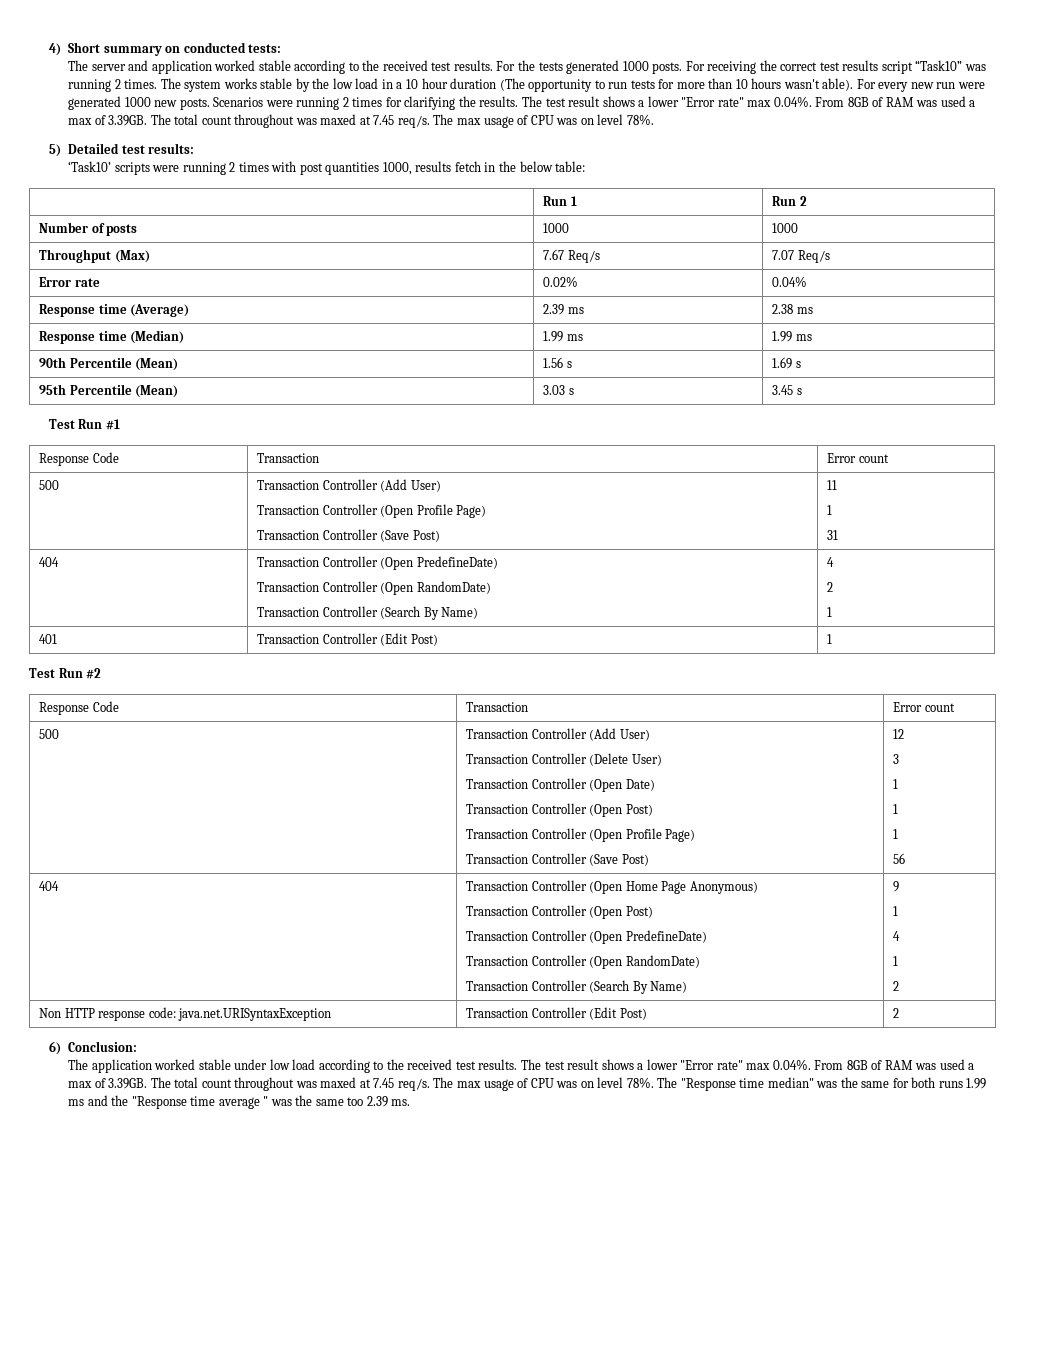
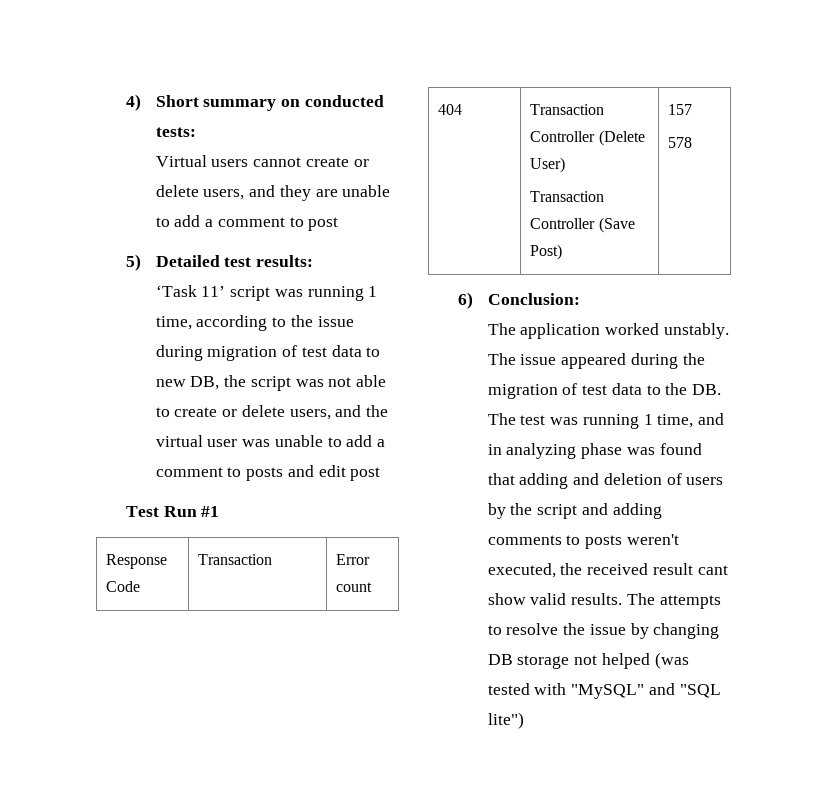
[68,60,986,74] [68,78,985,92] [68,96,976,110] [68,114,654,128] [48,143,195,157] [68,161,586,175] [543,196,577,206] [772,196,807,206] [39,222,138,236] [543,223,570,233] [772,223,799,233] [39,249,150,263] [543,249,600,263] [772,250,830,263] [39,277,100,287] [543,276,579,287] [772,276,808,287] [39,304,190,317] [543,304,584,315] [772,304,813,314] [39,330,185,344] [543,331,583,342] [772,331,812,342] [39,357,179,371] [543,357,572,368] [772,357,801,369] [39,384,179,398] [543,385,574,395] [772,385,802,395] The server and application worked stable according to the received test results. For the tests generated 1000 posts. For receiving the correct test results script “Task10” was running 2 times. The system works stable by the low load in a 10 hour duration (The opportunity to run tests for more than 10 hours wasn't able). For every new run were generated 1000 new posts. Scenarios were running 2 times for clarifying the results. The test result shows a lower "Error rate" max 0.04%. From 8GB of RAM was used a max of 3.39GB. The total count throughout was maxed at 7.45 req/s. The max usage of CPU was on level 78%. // 5) Detailed test results: // ‘Task10’ scripts were running 2 times with post quantities 1000, results fetch in the below table: // | Run 1 | Run 2 // Number of posts | 1000 | 1000 // Throughput (Max) | 7.67 Req/s | 7.07 Req/s // Error rate | 0.02% | 0.04% // Response time (Average) | 2.39 ms | 2.38 ms // Response time (Median) | 1.99 ms | 1.99 ms // 90th Percentile (Mean) | 1.56 s | 1.69 s // 95th Percentile (Mean) | 3.03 s | 3.45 s -> [155,155,369,167] [155,185,391,201] [155,215,339,231] [125,254,314,271] [155,285,378,301] [155,315,354,331] [155,345,381,361] [155,375,387,391] [155,405,389,420] [155,435,386,447] [155,465,381,481] Virtual users cannot create or delete users, and they are unable to add a comment to post // 5) Detailed test results: // ‘Task 11’ script was running 1 time, according to the issue during migration of test data to new DB, the script was not able to create or delete users, and the virtual user was unable to add a comment to posts and edit post
[39,480,60,490] [257,479,441,492] [257,504,487,518] [257,529,440,542] [827,480,838,490] [827,505,833,515] [827,530,839,540] [39,557,60,567] [257,556,498,570] [257,581,491,595] [257,606,479,620] [827,557,835,567] [827,582,834,592] [827,607,833,617] [39,634,58,644] [257,633,438,646] [827,634,833,644] [29,668,102,679] [39,701,119,715] [466,702,529,712] [893,702,955,712] [39,729,60,739] [466,728,650,741] [466,753,662,766] [466,778,655,792] [466,803,653,817] [466,828,696,842] [466,853,649,866] [893,729,905,739] [893,754,900,764] [893,779,899,789] [893,804,899,814] [893,829,899,839] [893,853,906,864] [39,881,60,891] [466,880,758,894] [466,905,653,919] [466,930,707,944] [466,955,700,969] [466,980,688,994] [893,881,900,892] [893,906,899,916] [893,931,901,941] [893,956,899,966] [893,981,900,991] [39,1007,332,1021] [466,1007,647,1020] [893,1008,900,1018] 500 | Transaction Controller (Add User) // Transaction Controller (Open Profile Page) // Transaction Controller (Save Post) | 11 // 1 // 31 // 404 | Transaction Controller (Open PredefineDate) // Transaction Controller (Open RandomDate) // Transaction Controller (Search By Name) | 4 // 2 // 1 // 401 | Transaction Controller (Edit Post) | 1 // Test Run #2 // Response Code | Transaction | Error count // 500 | Transaction Controller (Add User) // Transaction Controller (Delete User) // Transaction Controller (Open Date) // Transaction Controller (Open Post) // Transaction Controller (Open Profile Page) // Transaction Controller (Save Post) | 12 // 3 // 1 // 1 // 1 // 56 // 404 | Transaction Controller (Open Home Page Anonymous) // Transaction Controller (Open Post) // Transaction Controller (Open PredefineDate) // Transaction Controller (Open RandomDate) // Transaction Controller (Search By Name) | 9 // 1 // 4 // 1 // 2 // Non HTTP response code: java.net.URISyntaxException | Transaction Controller (Edit Post) | 2 -> [438,104,463,115] [530,104,605,115] [530,130,645,146] [530,157,566,173] [530,191,605,202] [530,217,635,233] [530,244,563,260] [668,104,693,115] [668,137,693,148] 404 | Transaction Controller (Delete User) // Transaction Controller (Save Post) | 157 // 578
[198,1059,975,1073] [68,1077,987,1091] [68,1095,411,1109] stable under low load according to the received test results. The test result shows a lower "Error rate" max 0.04%. From 8GB of RAM was used a max of 3.39GB. The total count throughout was maxed at 7.45 req/s. The max usage of CPU was on level 78%. The "Response time median" was the same for both runs 1.99 ms and the "Response time average " was the same too 2.39 ms. -> [663,323,729,339] [487,353,705,369] [487,383,722,399] [487,413,725,429] [487,443,702,459] [487,473,724,489] [487,503,662,519] [487,534,679,549] [487,563,728,578] [487,593,721,609] [487,623,720,639] [487,652,689,669] [487,683,721,699] [487,712,524,729] unstably. The issue appeared during the migration of test data to the DB. The test was running 1 time, and in analyzing phase was found that adding and deletion of users by the script and adding comments to posts weren't executed, the received result cant show valid results. The attempts to resolve the issue by changing DB storage not helped (was tested with "MySQL" and "SQL lite")

